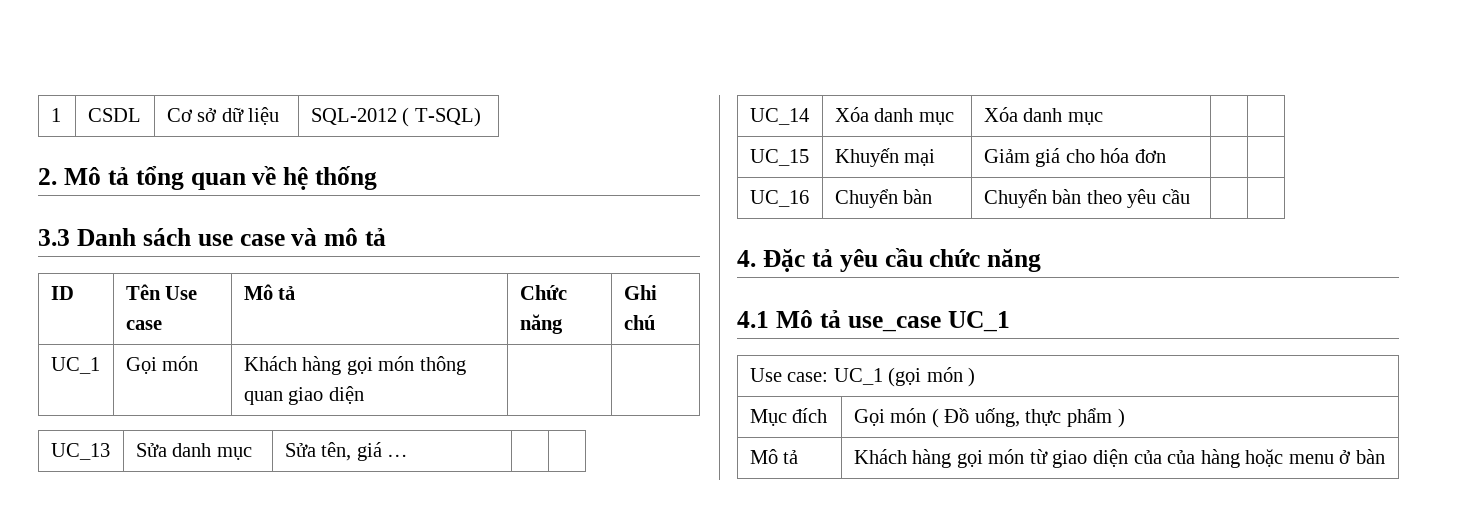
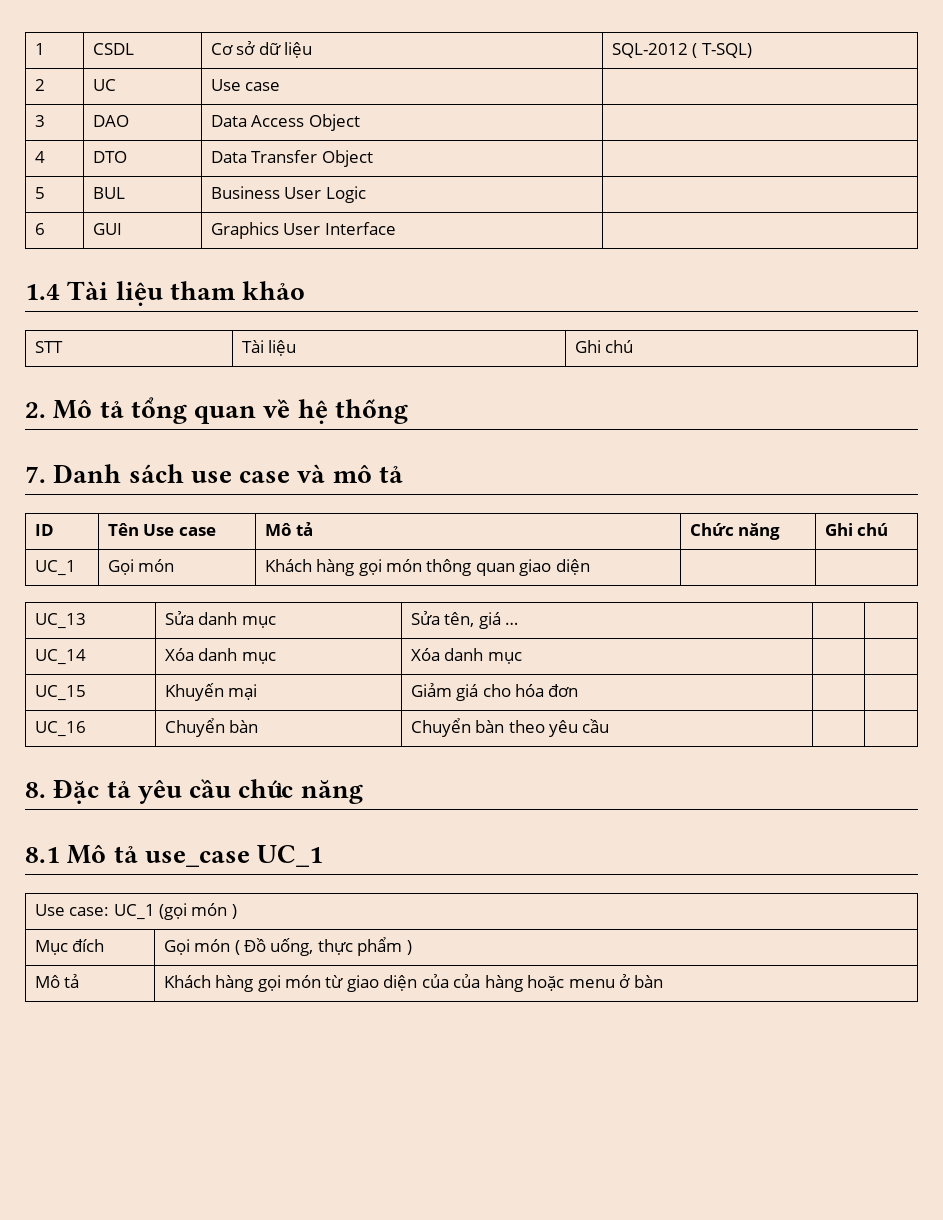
(481, 117) none -> [34,79,45,91] [92,79,116,91] [210,79,281,91] [34,115,45,127] [92,115,129,127] [210,114,360,131] [34,151,45,163] [92,151,127,163] [210,150,373,167] [34,187,45,199] [92,187,125,199] [210,186,366,203] [34,223,45,235] [92,223,122,235] [210,222,396,239] [25,281,306,306] [34,341,63,353] [241,340,297,356] [574,340,634,353] // 2 | UC | Use case | // 3 | DAO | Data Access Object | // 4 | DTO | Data Transfer Object | // 5 | BUL | Business User Logic | // 6 | GUI | Graphics User Interface | // 1.4 Tài liệu tham khảo // STT | Tài liệu | Ghi chú
[38,229,70,246] 3.3 -> [25,466,46,483] 7.
[737,250,756,267] 4. -> [25,782,46,798] 8.
[737,311,769,328] 4.1 -> [25,847,60,863] 8.1

